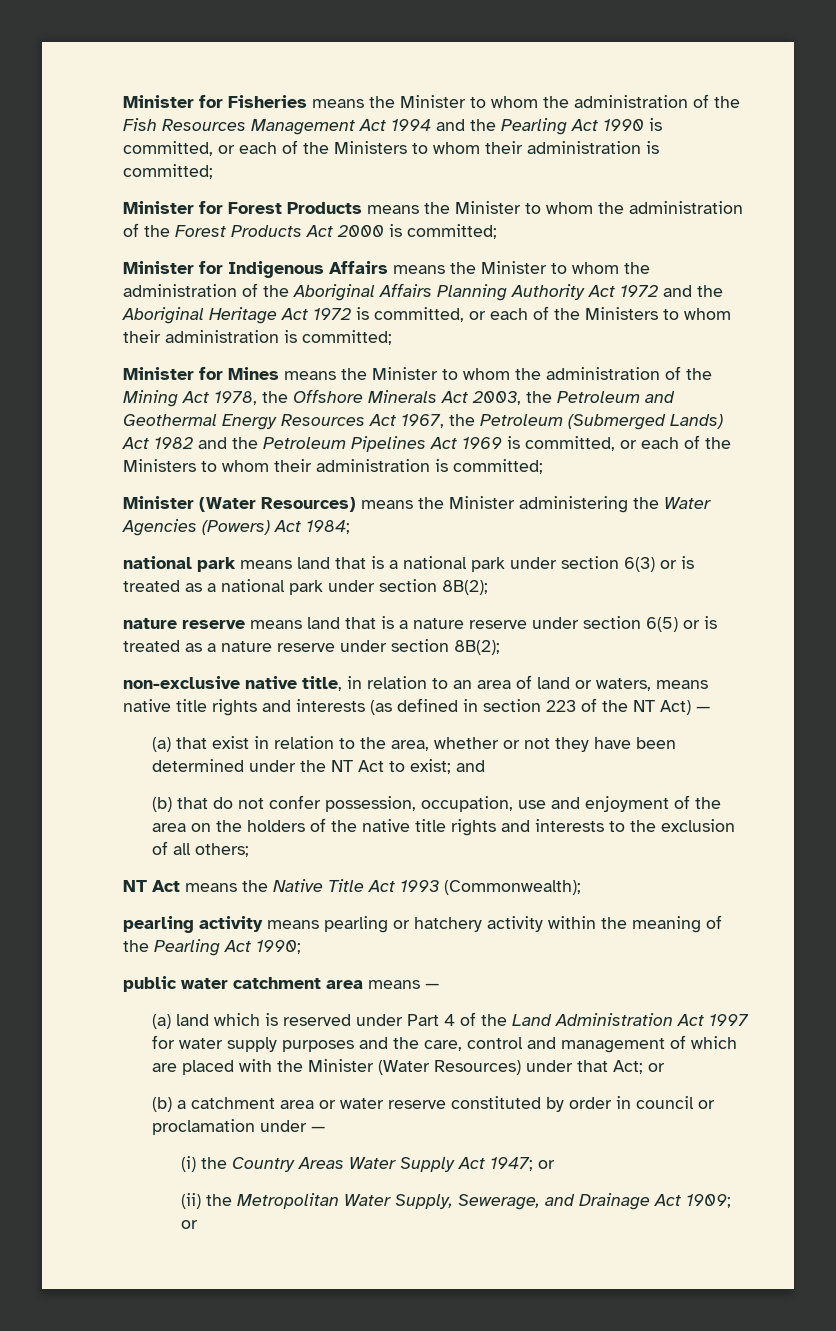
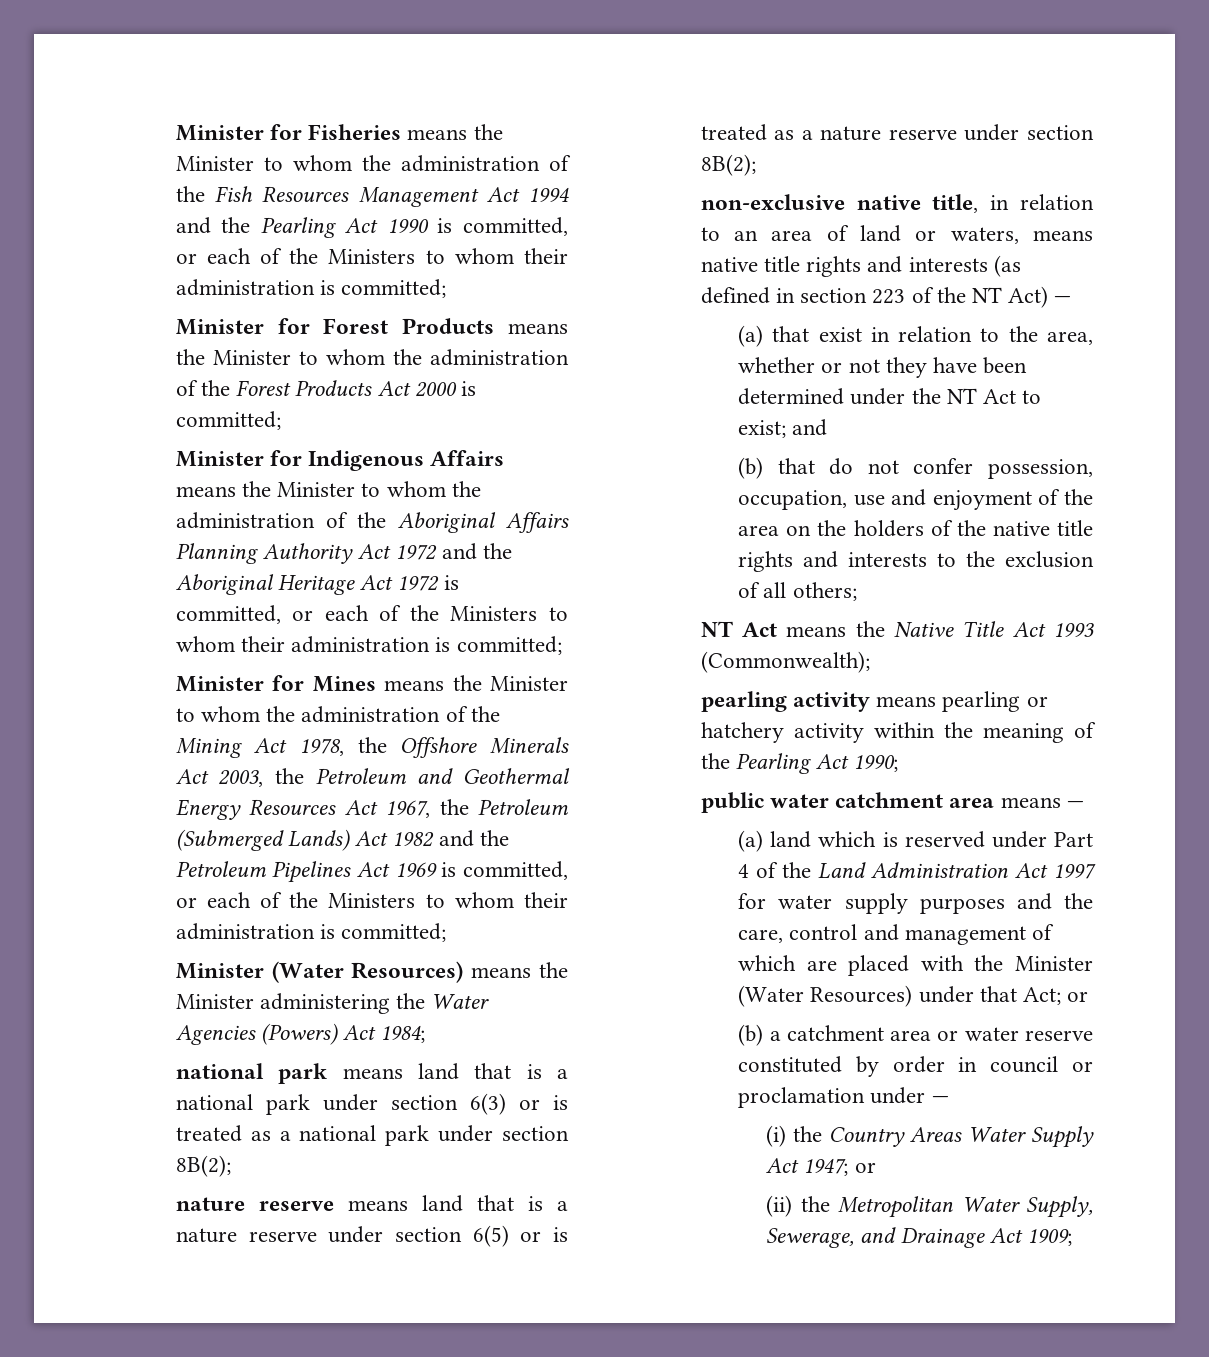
[181,1220,199,1229] or -> (1072, 1237) none

